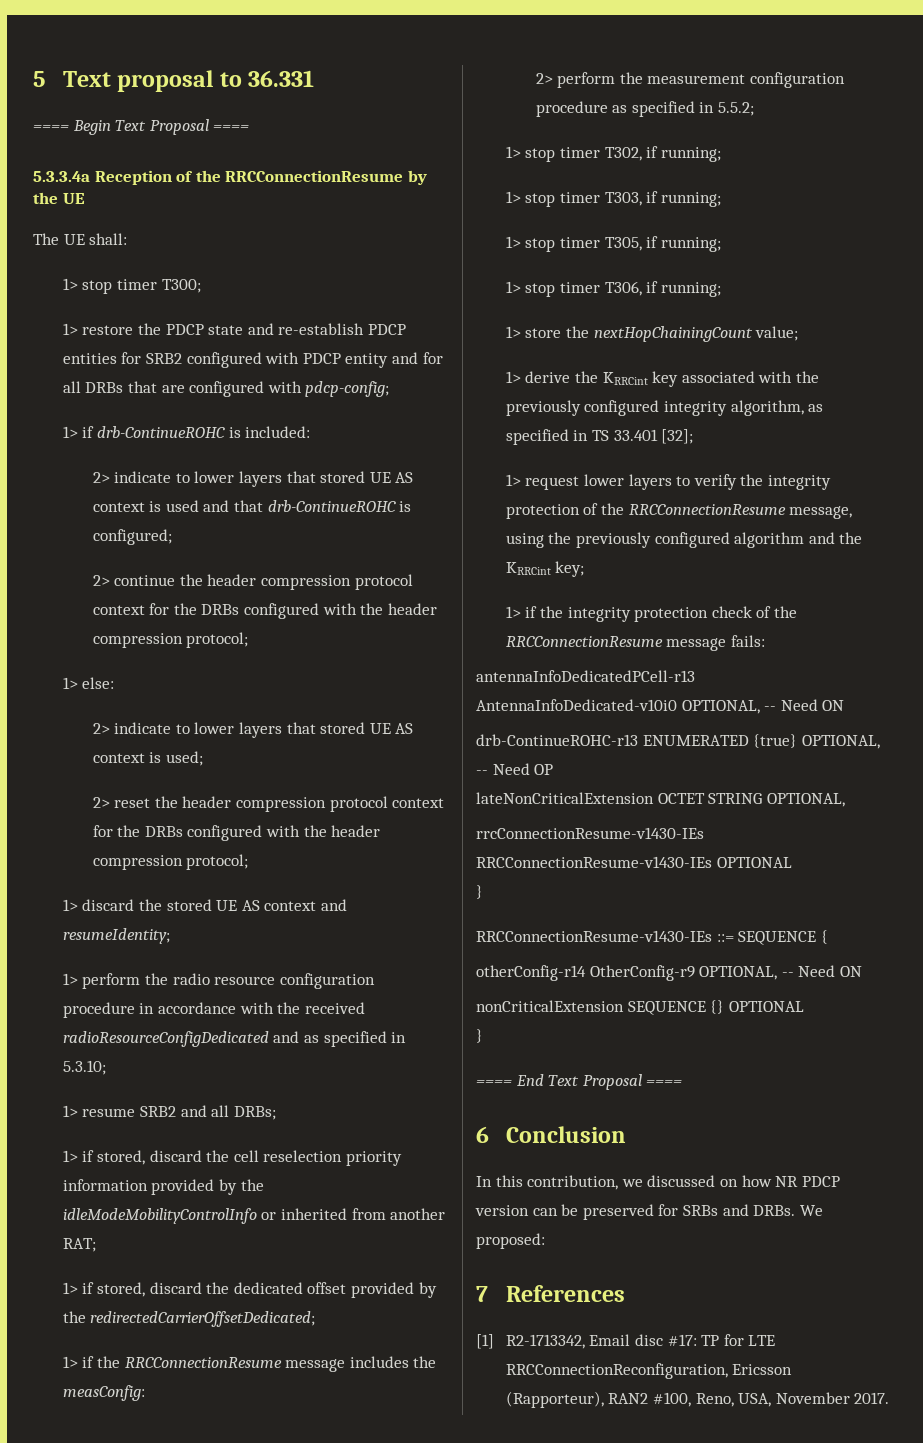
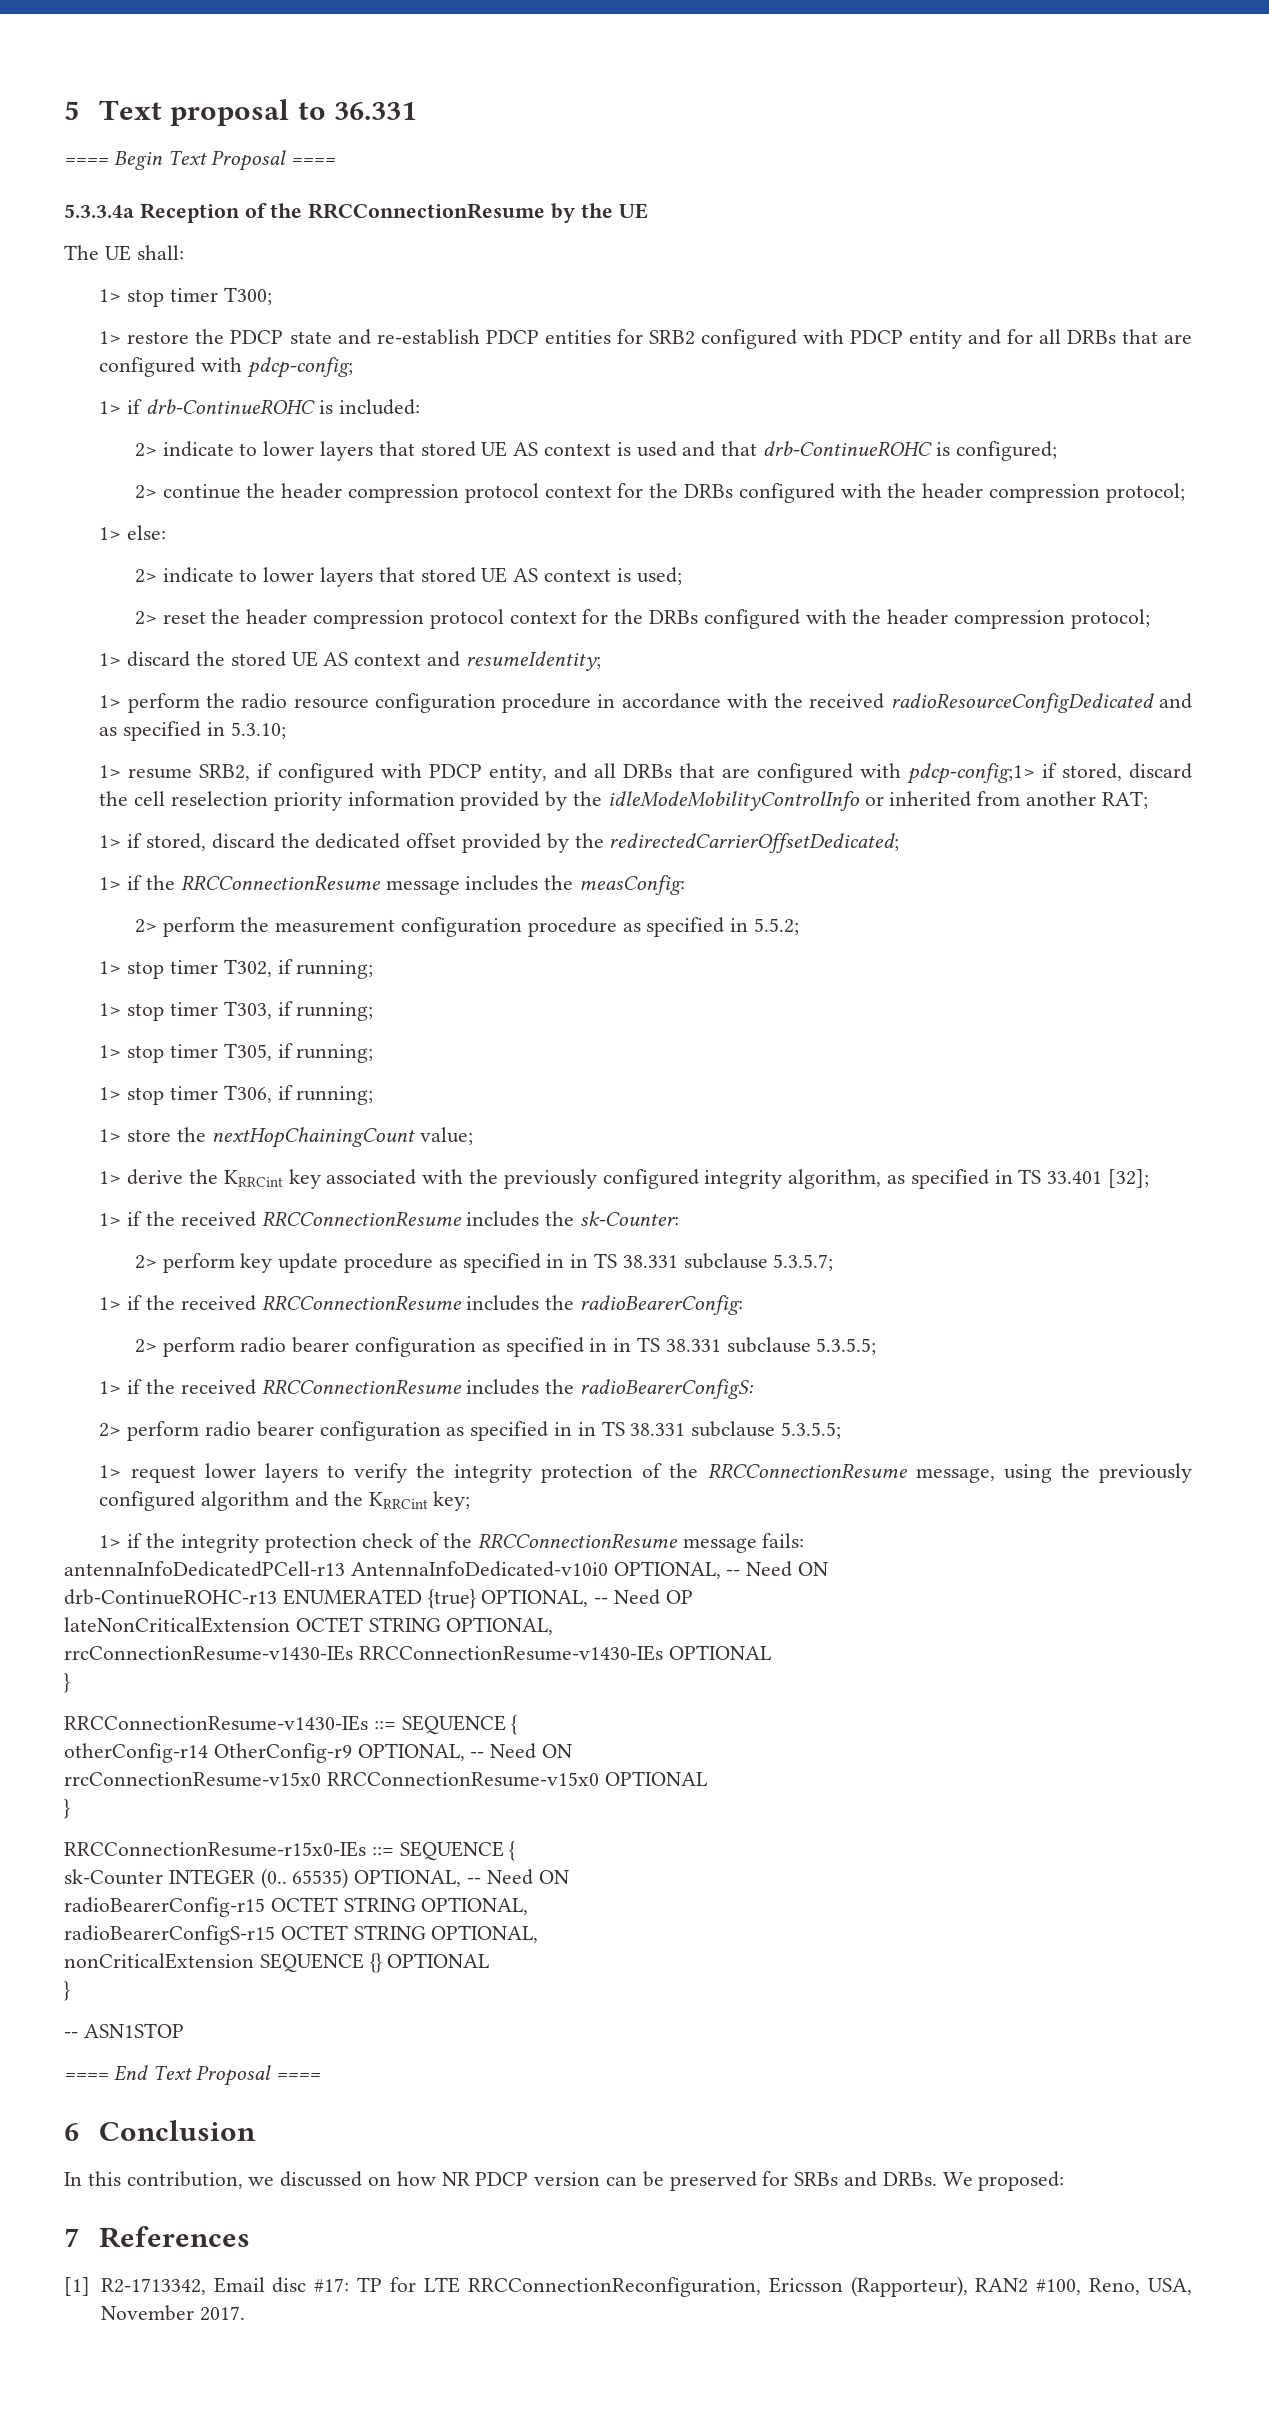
[139,1105,276,1120] [62,1150,78,1162] SRB2 and all DRBs; // 1> -> [199,763,1035,784] SRB2, if configured with PDCP entity, and all DRBs that are configured with pdcp-config;1>
(694, 436) none -> [99,1211,680,1227] [134,1253,834,1273] [99,1295,744,1315] [134,1337,877,1357] [99,1379,755,1399] [99,1421,842,1441] // 1> if the received RRCConnectionResume includes the sk-Counter: // 2> perform key update procedure as specified in in TS 38.331 subclause 5.3.5.7; // 1> if the received RRCConnectionResume includes the radioBearerConfig: // 2> perform radio bearer configuration as specified in in TS 38.331 subclause 5.3.5.5; // 1> if the received RRCConnectionResume includes the radioBearerConfigS: // 2> perform radio bearer configuration as specified in in TS 38.331 subclause 5.3.5.5;
(862, 971) none -> [64,1771,707,1787] [64,1799,70,1819] [64,1841,516,1861] [64,1868,569,1889] [64,1897,529,1917] [64,1925,539,1945] // rrcConnectionResume-v15x0 RRCConnectionResume-v15x0 OPTIONAL // } // RRCConnectionResume-r15x0-IEs ::= SEQUENCE { // sk-Counter INTEGER (0.. 65535) OPTIONAL, -- Need ON // radioBearerConfig-r15 OCTET STRING OPTIONAL, // radioBearerConfigS-r15 OCTET STRING OPTIONAL,
(483, 1036) none -> [64,2023,184,2038] // -- ASN1STOP

